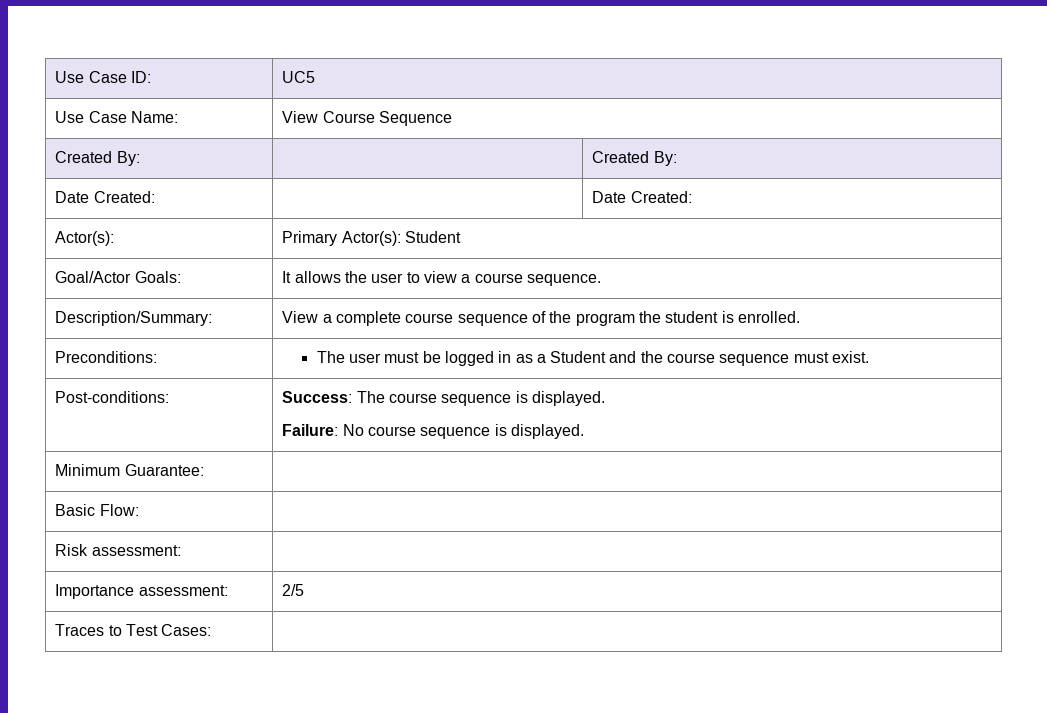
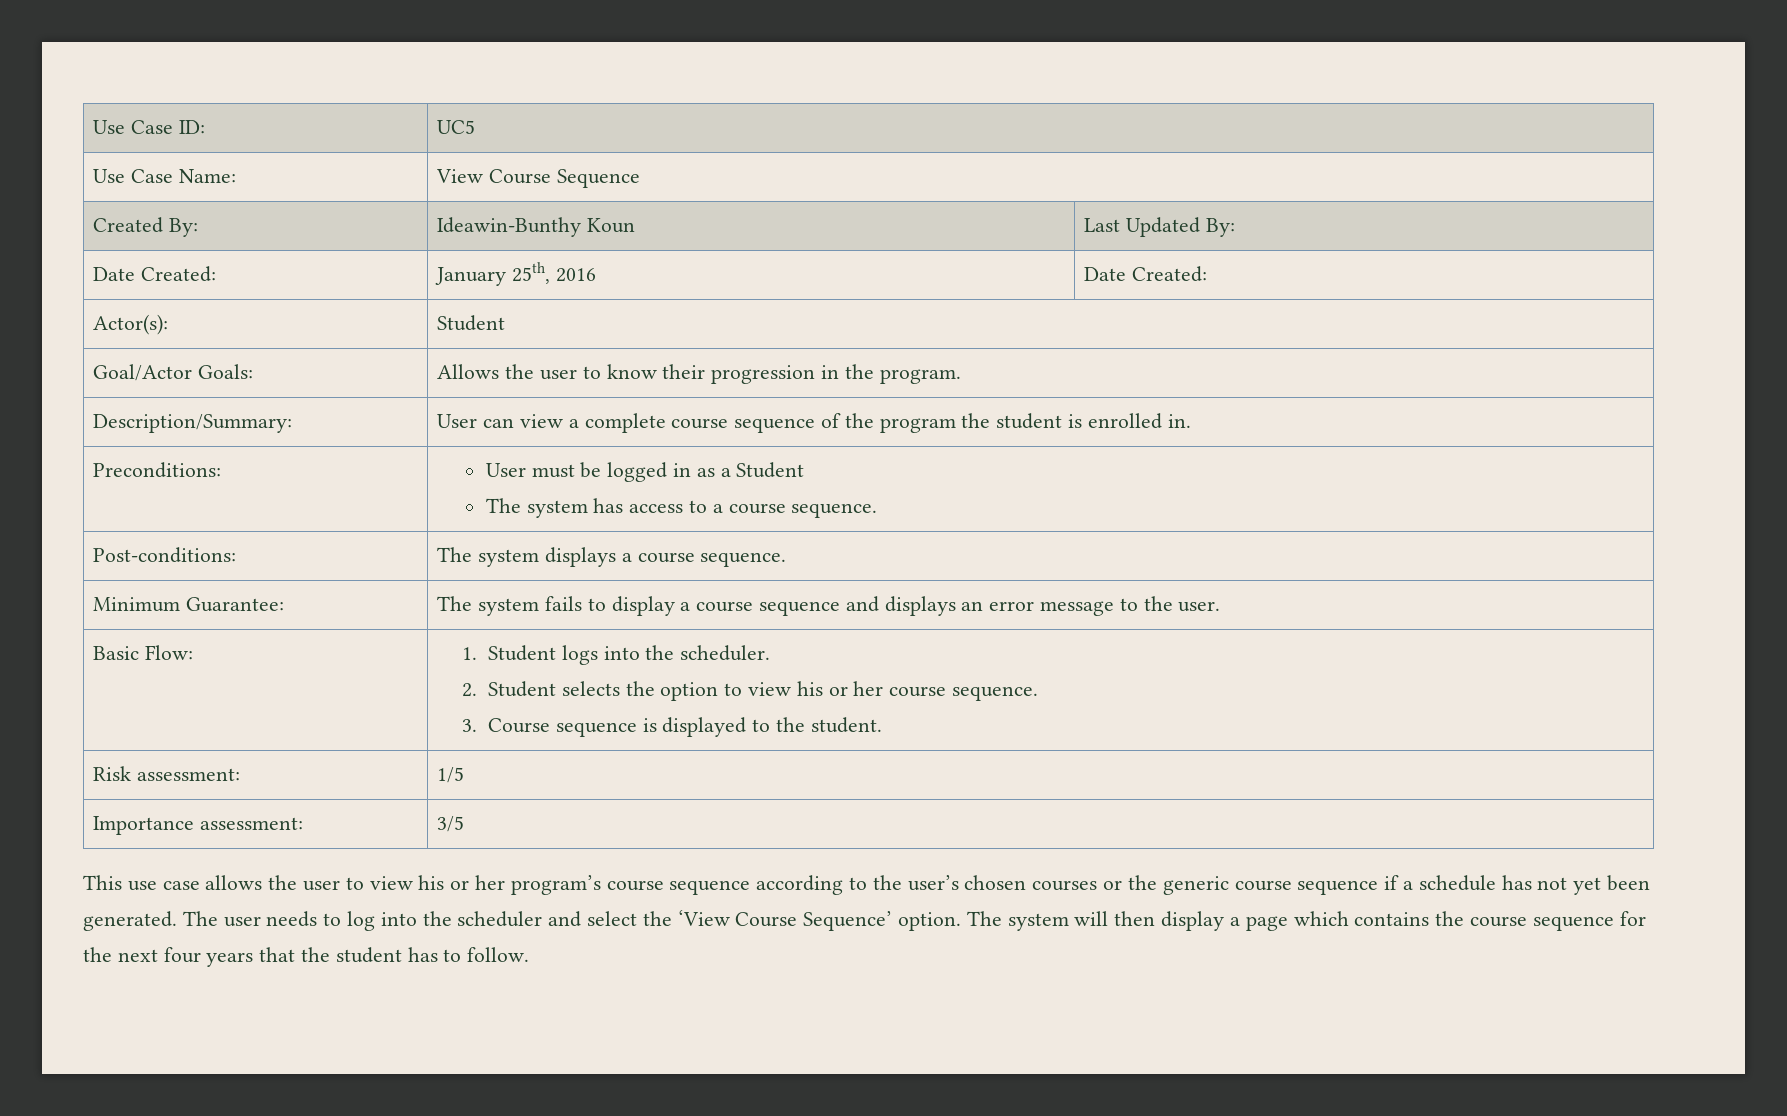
[592,151,650,163] | Created -> [437,217,636,237] [1084,217,1201,237] Ideawin-Bunthy Koun | Last Updated
(155, 197) none -> [435,262,596,286] January 25th, 2016
[282,231,401,246] Primary Actor(s): -> (169, 324) none
[282,271,601,286] [55,311,213,326] [282,311,319,323] It allows the user to view a course sequence. // Description/Summary: | View -> [437,364,961,384] [93,414,293,433] [437,414,563,428] Allows the user to know their progression in the program. // Description/Summary: | User can view
[737,311,800,323] enrolled. -> [1087,413,1191,429] enrolled in.
[316,351,381,363] The user -> [485,463,526,477] User
[609,351,870,366] [55,391,170,403] [282,391,606,406] [282,424,585,439] [55,464,204,476] [55,504,139,516] and the course sequence must exist. // Post-conditions: | Success: The course sequence is displayed. // Failure: No course sequence is displayed. // Minimum Guarantee: | // Basic Flow: | -> [485,498,878,518] [93,547,237,563] [437,547,787,567] [93,597,285,612] [437,596,1221,616] [93,645,194,660] [462,645,771,665] [462,681,1038,701] [462,717,882,737] // The system has access to a course sequence. // Post-conditions: | The system displays a course sequence. // Minimum Guarantee: | The system fails to display a course sequence and displays an error message to the user. // Basic Flow: | 1. Student logs into the scheduler. // 2. Student selects the option to view his or her course sequence. // 3. Course sequence is displayed to the student.
(181, 550) none -> [437,767,465,783] 1/5
[282,584,305,596] [55,624,212,636] 2/5 // Traces to Test Cases: | -> [437,816,465,832] [83,875,1650,895] [83,910,1646,931] [83,947,530,967] 3/5 // This use case allows the user to view his or her program’s course sequence according to the user’s chosen courses or the generic course sequence if a schedule has not yet been generated. The user needs to log into the scheduler and select the ‘View Course Sequence’ option. The system will then display a page which contains the course sequence for the next four years that the student has to follow.

